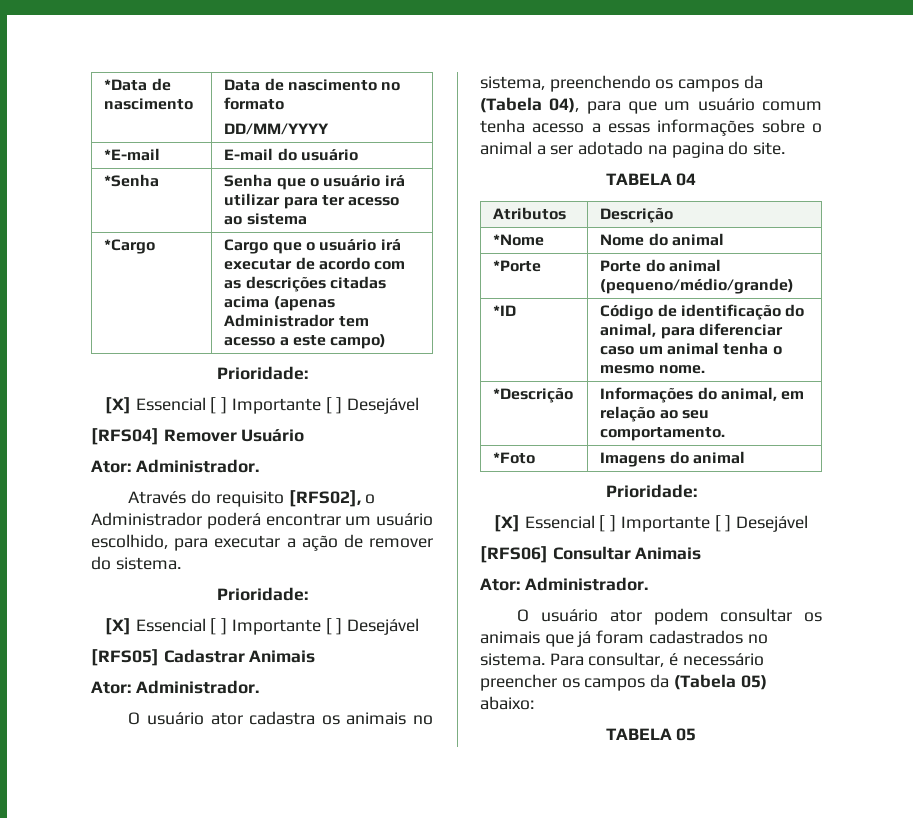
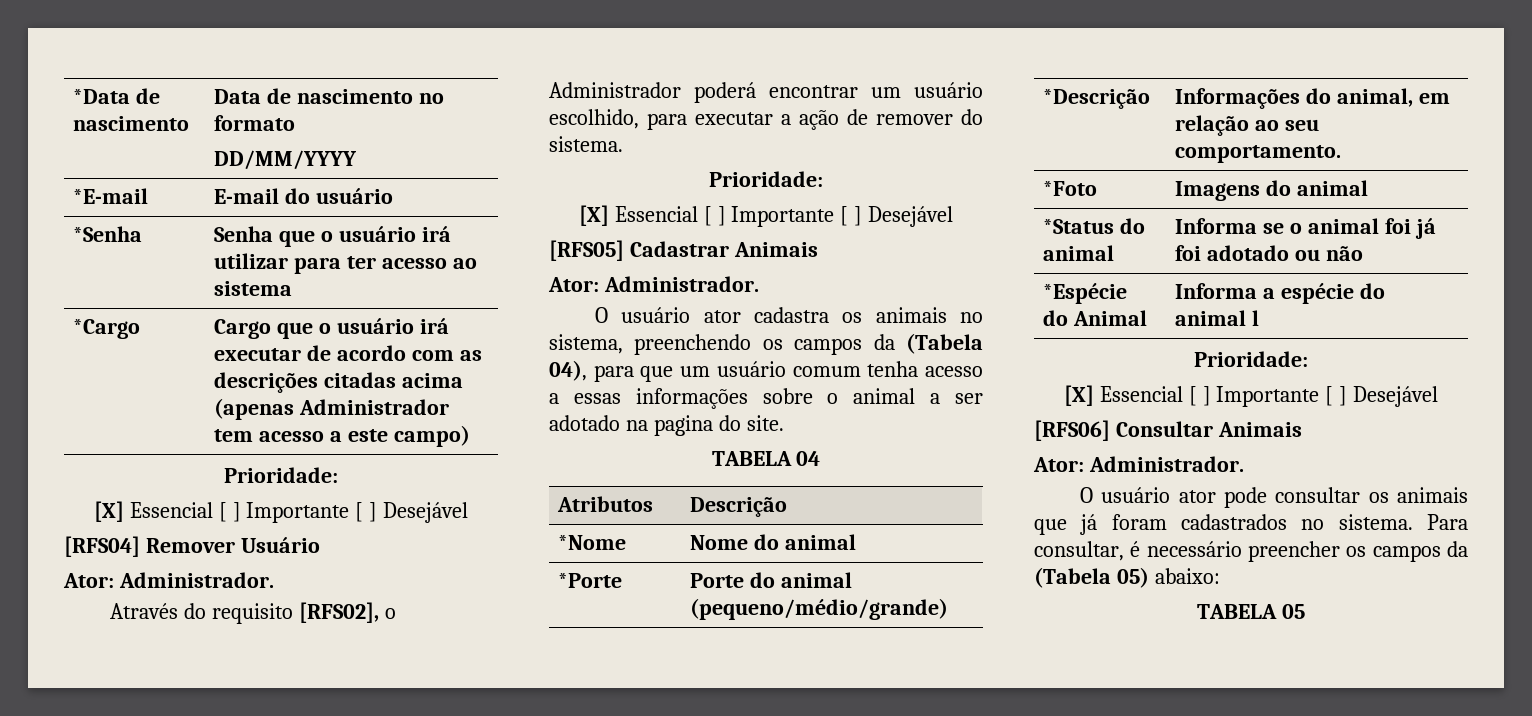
[493,305,517,316] [600,304,805,320] [600,323,783,339] [600,342,782,355] [600,365,705,374] // *ID | Código de identificação do animal, para diferenciar caso um animal tenha o mesmo nome. -> (949, 609) none
(745, 457) none -> [1043,218,1146,234] [1043,245,1115,261] [1175,218,1437,239] [1175,245,1364,261] [1043,283,1128,304] [1043,310,1148,326] [1175,283,1386,304] [1175,310,1260,326] // *Status do animal | Informa se o animal foi já foi adotado ou não // *Espécie do Animal | Informa a espécie do animal l
[653,608,709,625] podem -> [1223,487,1267,508] pode

